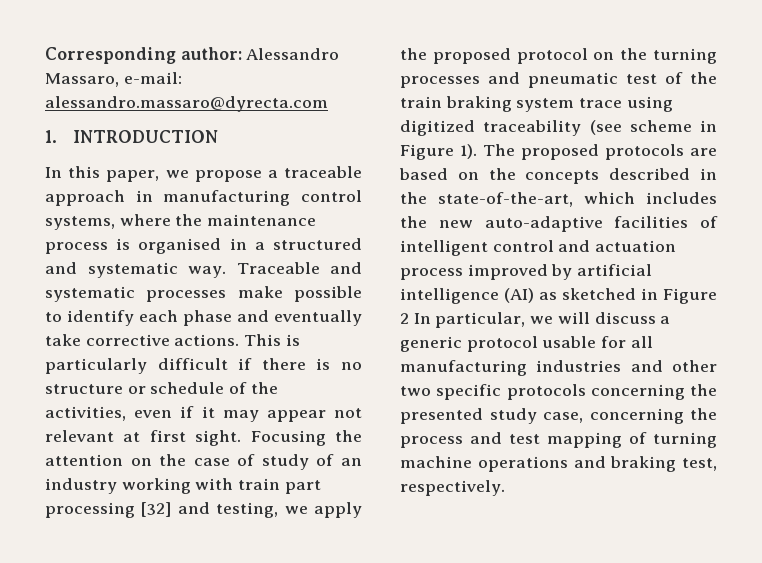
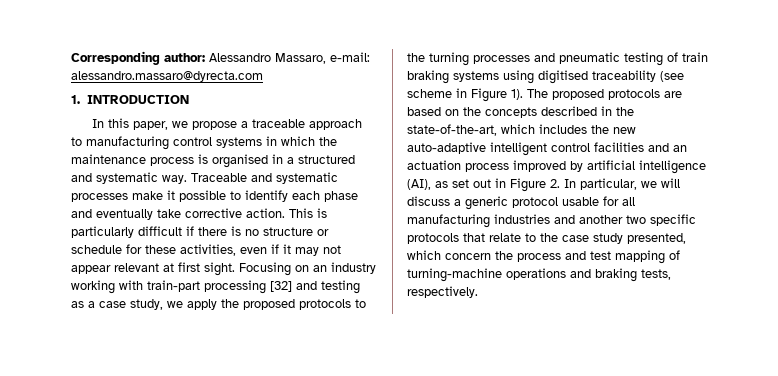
[135,190,153,202] in -> [71,137,82,146] to
[45,214,171,230] systems, where -> [216,136,315,148] systems in which
(283, 292) none -> [167,190,175,200] it
[174,334,240,346] actions. -> [246,208,285,218] action.
[229,382,278,394] of the -> [126,244,176,254] for these
[266,408,362,422] appear not -> [323,245,341,254] [71,265,111,274] not appear
[335,430,362,442] [45,454,335,470] the attention on the case of study of -> [295,265,309,272] on
[238,478,321,494] train part -> [147,280,200,292] train-part
[216,502,279,518] testing, -> [321,280,360,294] [71,299,163,310] testing as a case study,
[516,48,615,64] protocol on -> [299,299,366,310] protocols to
[626,72,717,84] [400,96,673,112] [400,120,475,136] test of the train braking system trace using digitized -> [624,52,708,66] [407,70,588,84] testing of train braking systems using digitised
[614,216,718,228] [400,240,591,256] facilities of intelligent control and -> [490,142,687,156] intelligent control facilities and an
[504,288,717,304] [400,313,409,324] (AI) as sketched in Figure 2 -> [407,178,560,192] (AI), as set out in Figure 2.
[672,360,717,372] other -> [579,215,623,224] another
[590,384,717,400] [400,408,684,424] concerning the presented study case, concerning -> [463,233,686,244] [407,250,491,260] that relate to the case study presented, which concern
[653,432,717,448] [400,456,472,468] turning machine -> [407,268,502,282] turning-machine
[682,458,717,471] test, -> [641,269,671,280] tests,

